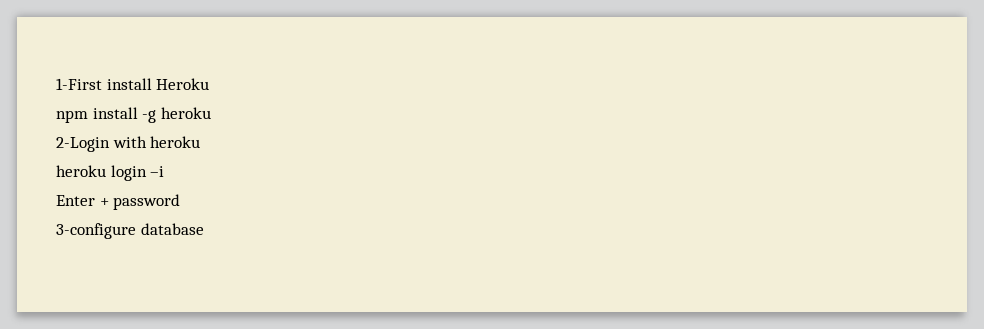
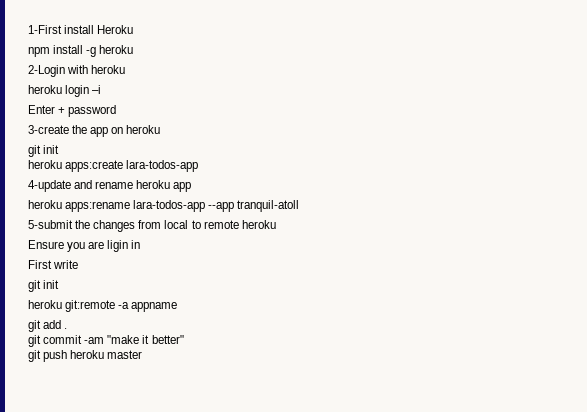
[56,223,204,239] 3-configure database -> [28,125,161,137] [28,145,60,157] [28,160,199,172] [28,180,192,192] [28,200,300,212] [28,220,276,232] [28,240,141,252] [28,260,79,269] [28,280,60,292] [28,300,178,312] [28,320,68,332] [28,335,184,347] [28,350,143,362] 3-create the app on heroku // git init // heroku apps:create lara-todos-app // 4-update and rename heroku app // heroku apps:rename lara-todos-app --app tranquil-atoll // 5-submit the changes from local to remote heroku // Ensure you are ligin in // First write // git init // heroku git:remote -a appname // git add . // git commit -am "make it better" // git push heroku master

